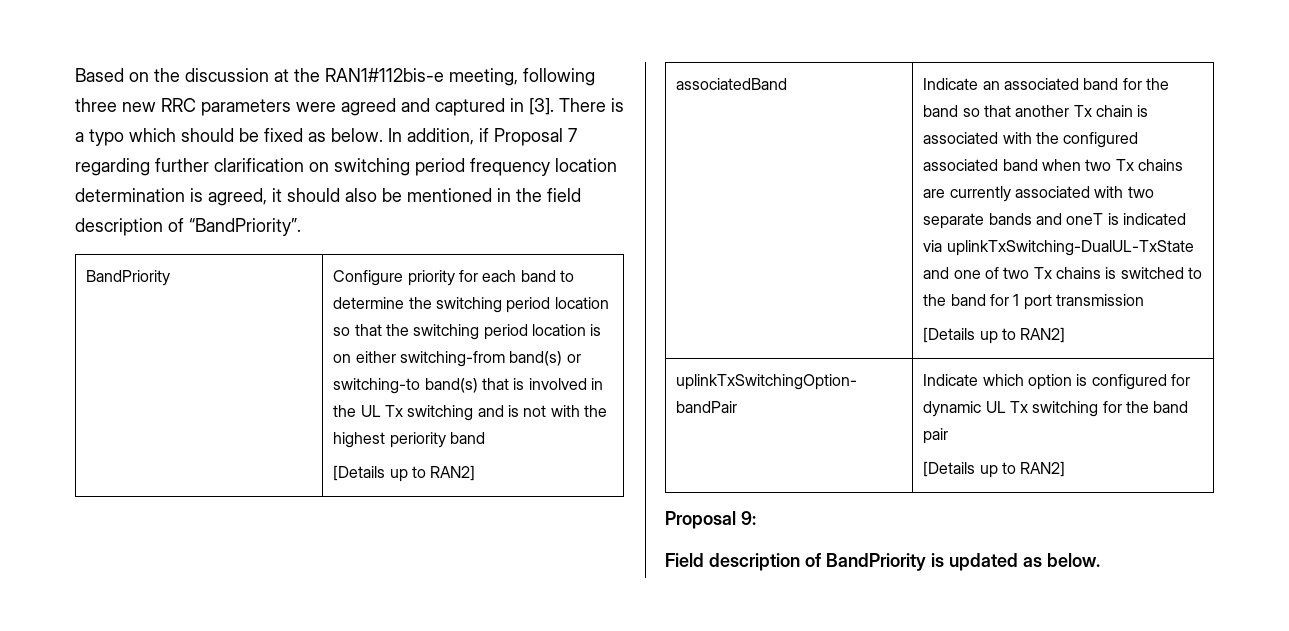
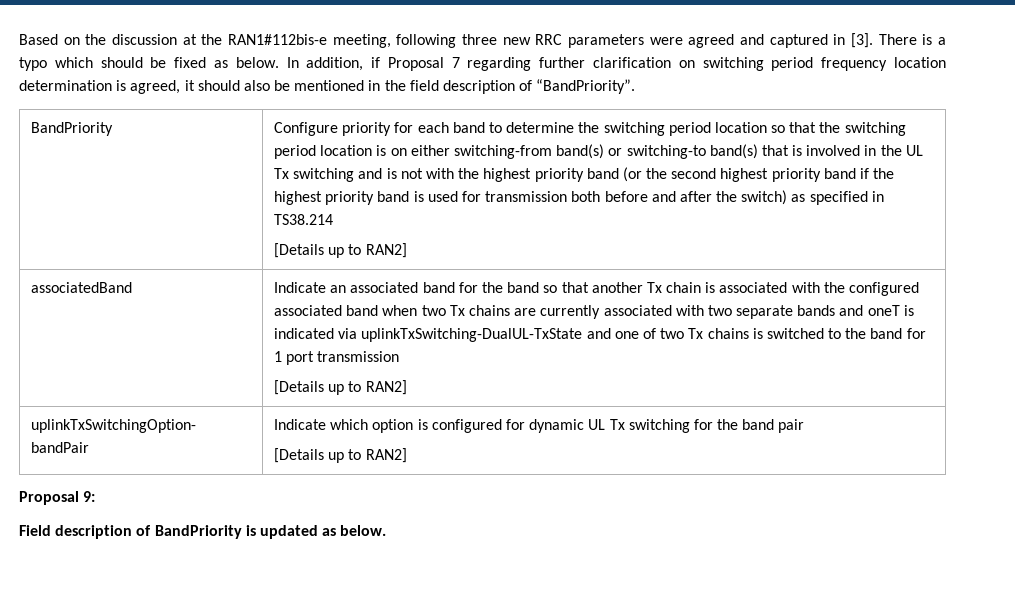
[389,432,485,448] periority band -> [534,167,895,182] [274,190,884,205] [274,214,334,225] priority band (or the second highest priority band if the highest priority band is used for transmission both before and after the switch) as specified in TS38.214

